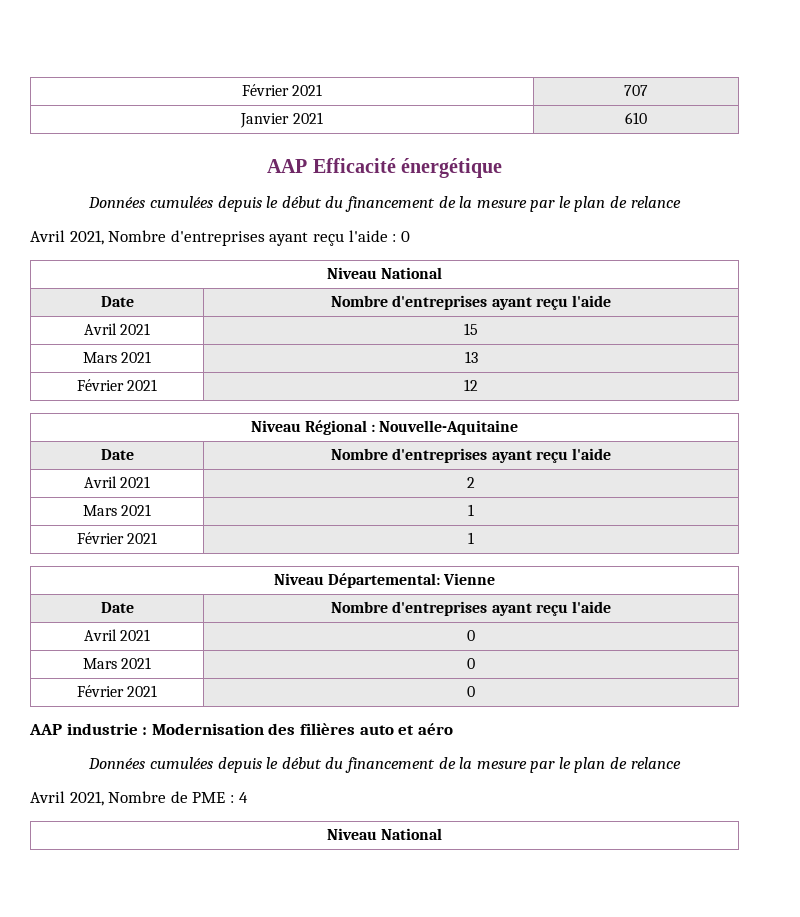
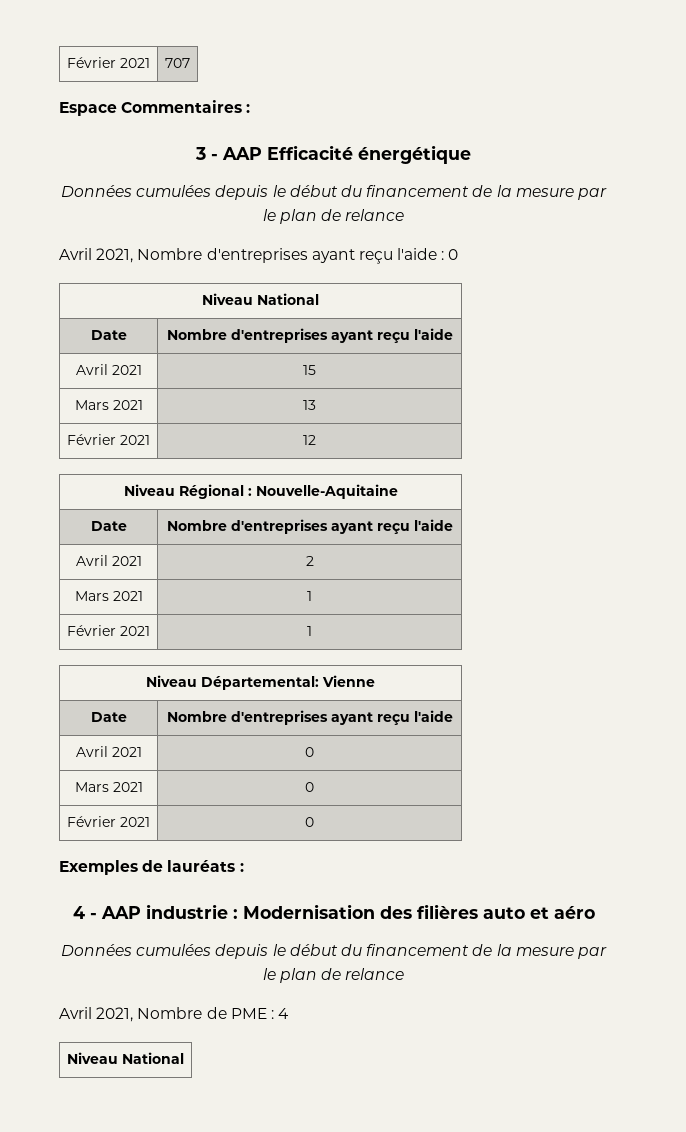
[240,112,323,128] [625,112,647,124] // Janvier 2021 | 610 // -> [59,100,251,116] [195,147,218,160] // Espace Commentaires : // 3 -
(475, 691) none -> [59,860,244,875] [72,906,97,919] Exemples de lauréats : // 4 -

